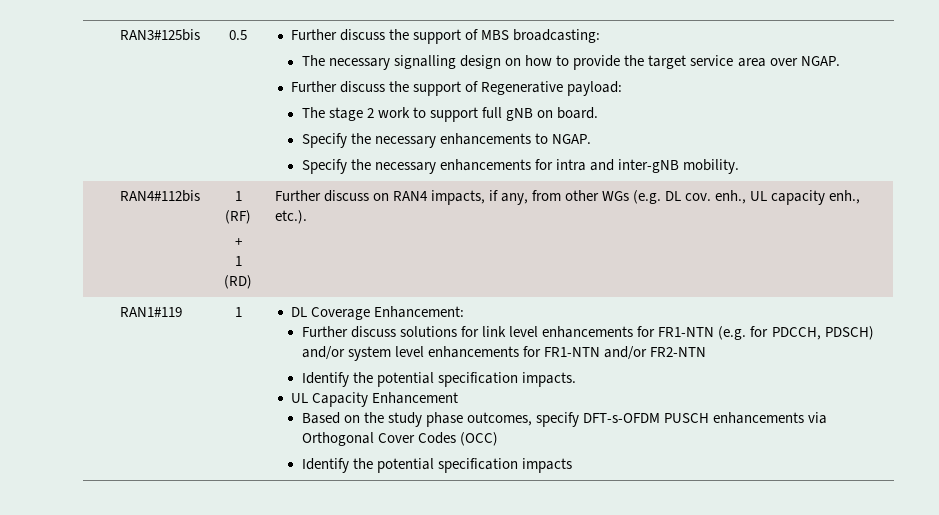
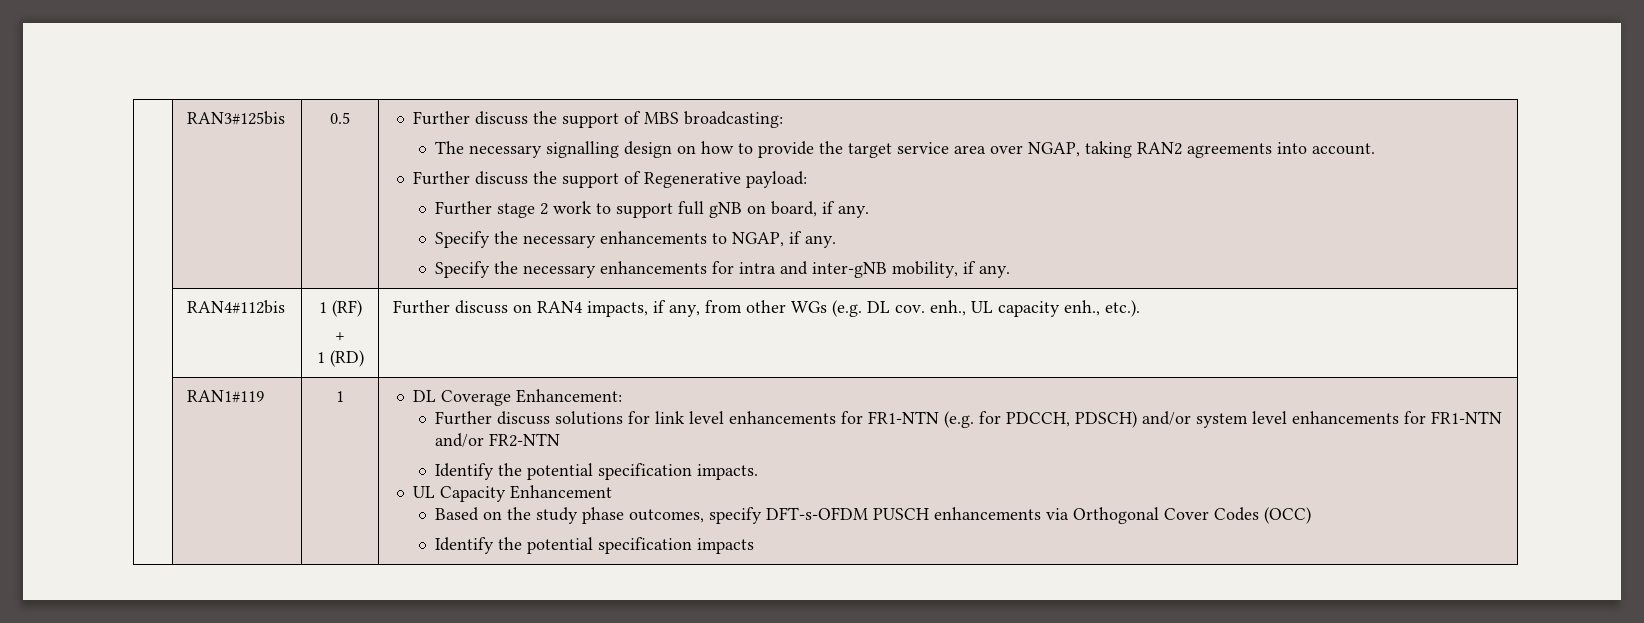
[800,56,840,66] NGAP. -> [1028,141,1376,158] NGAP, taking RAN2 agreements into account.
[301,107,325,118] The -> [435,201,493,215] Further
[557,107,599,119] board. -> [771,201,870,218] board, if any.
[552,134,592,144] NGAP. -> [732,231,837,248] NGAP, if any.
[683,159,740,174] mobility. -> [892,261,1011,278] mobility, if any.

